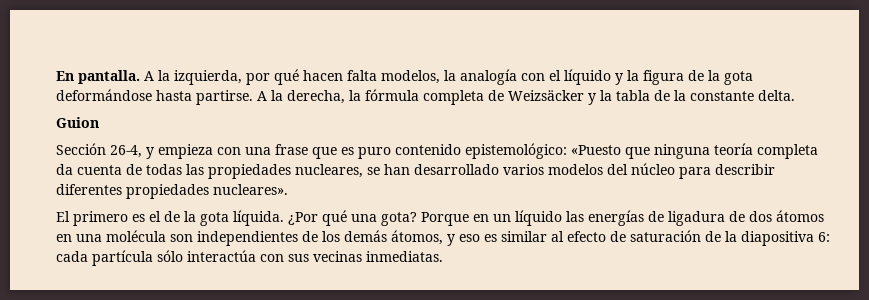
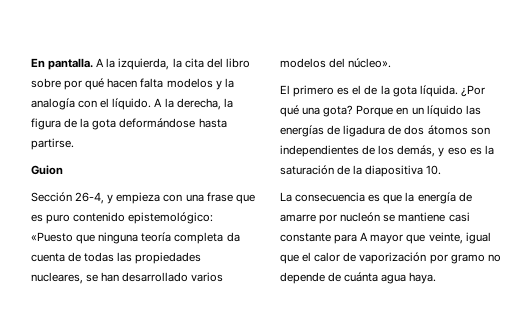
(242, 77) none -> [172,58,250,68] [31,78,61,88] la cita del libro sobre
[381,70,440,84] modelos, -> [166,78,222,90] modelos y
[564,69,623,85] líquido y -> [112,98,221,110] líquido. A la derecha,
[257,89,795,105] A la derecha, la fórmula completa de Weizsäcker y la tabla de la constante delta. -> (74, 144) none
[631,163,775,179] [56,184,288,199] núcleo para describir diferentes propiedades nucleares». -> [348,58,392,68] núcleo».
[56,230,166,242] en una molécula -> (468, 130) none
[344,230,443,245] demás átomos, -> [397,145,436,157] demás,
[501,230,830,246] [56,250,443,266] similar al efecto de saturación de la diapositiva 6: cada partícula sólo interactúa con sus vecinas inmediatas. -> [484,145,494,155] [280,165,442,177] [280,192,472,204] [280,212,470,224] [280,232,491,244] [280,252,501,264] [280,272,437,284] la saturación de la diapositiva 10. // La consecuencia es que la energía de amarre por nucleón se mantiene casi constante para A mayor que veinte, igual que el calor de vaporización por gramo no depende de cuánta agua haya.

